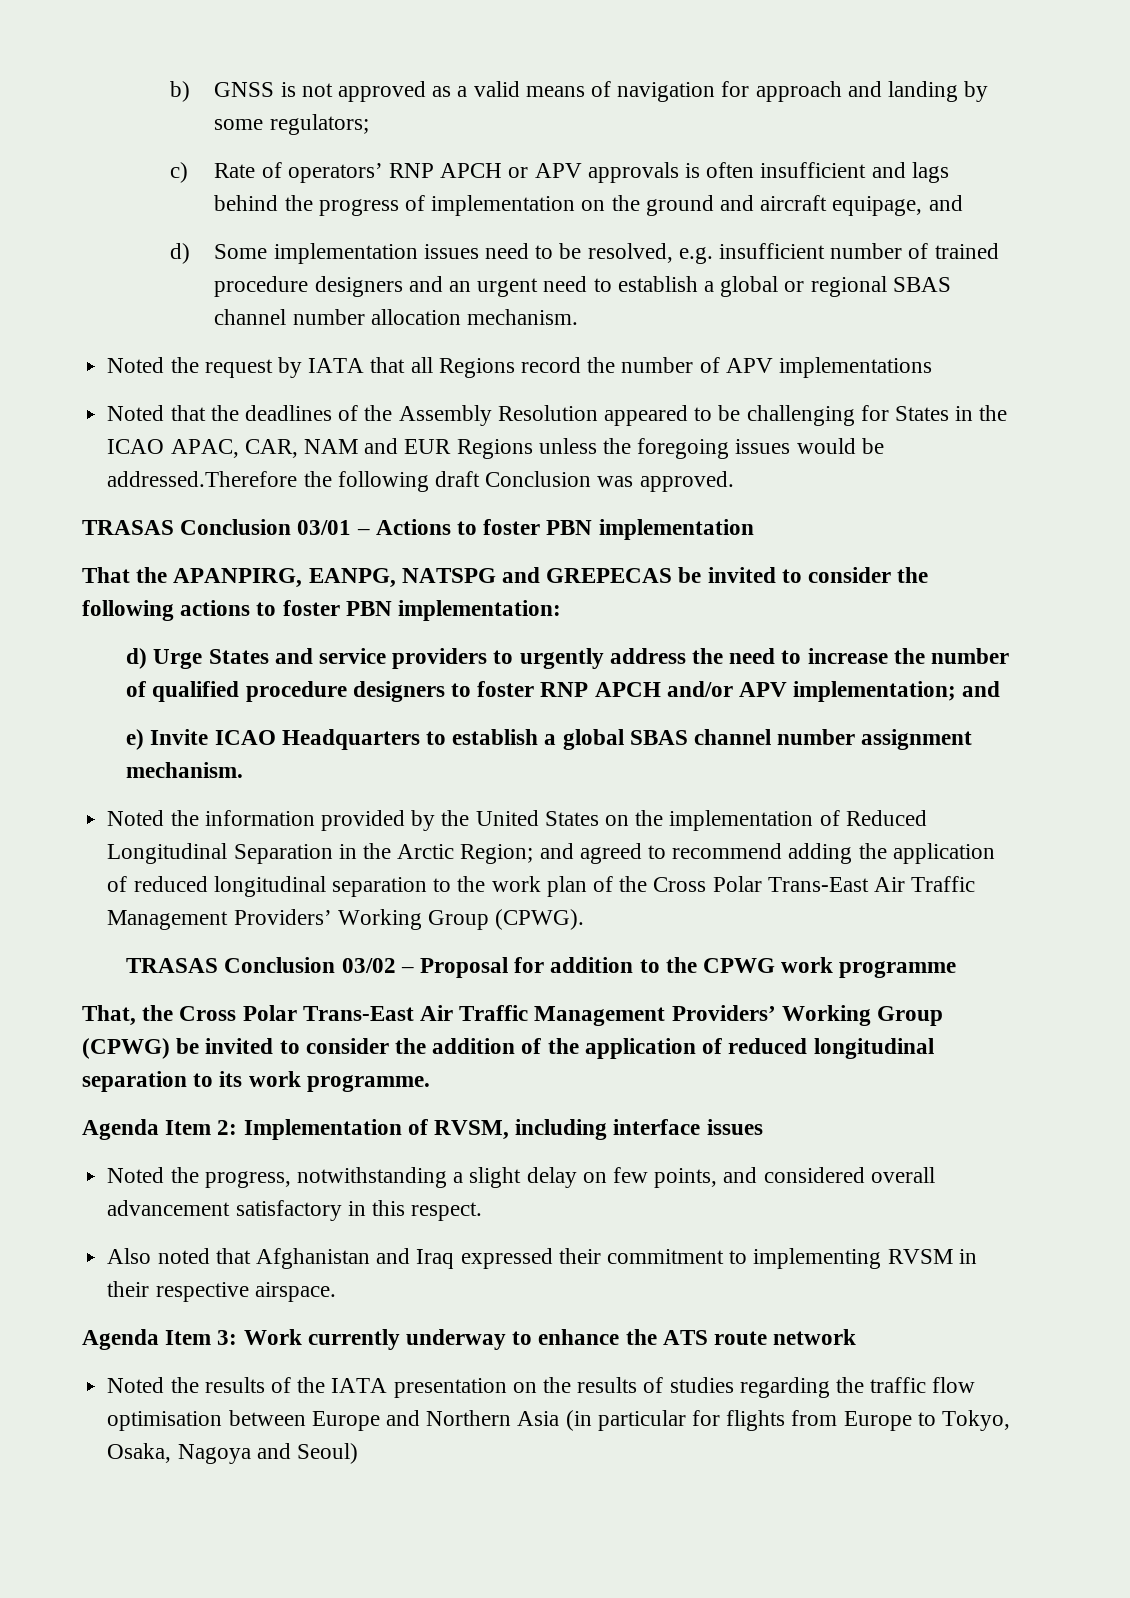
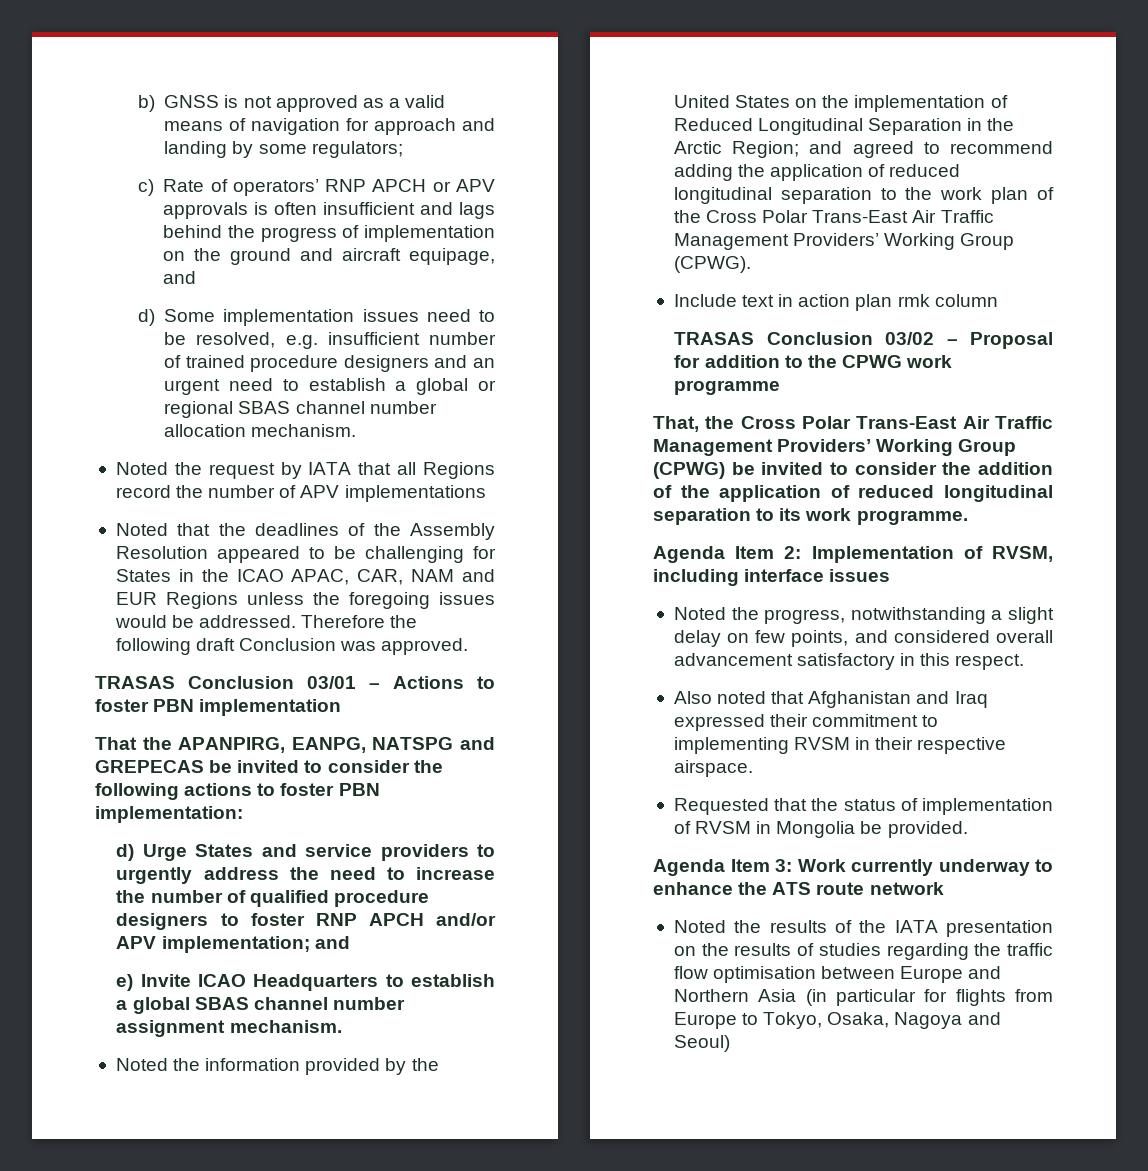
[107,471,298,487] addressed.Therefore -> [199,615,386,628] addressed. Therefore
(585, 919) none -> [673,294,998,311] // Include text in action plan rmk column
(336, 1292) none -> [673,798,1053,815] [673,821,968,838] // Requested that the status of implementation of RVSM in Mongolia be provided.

